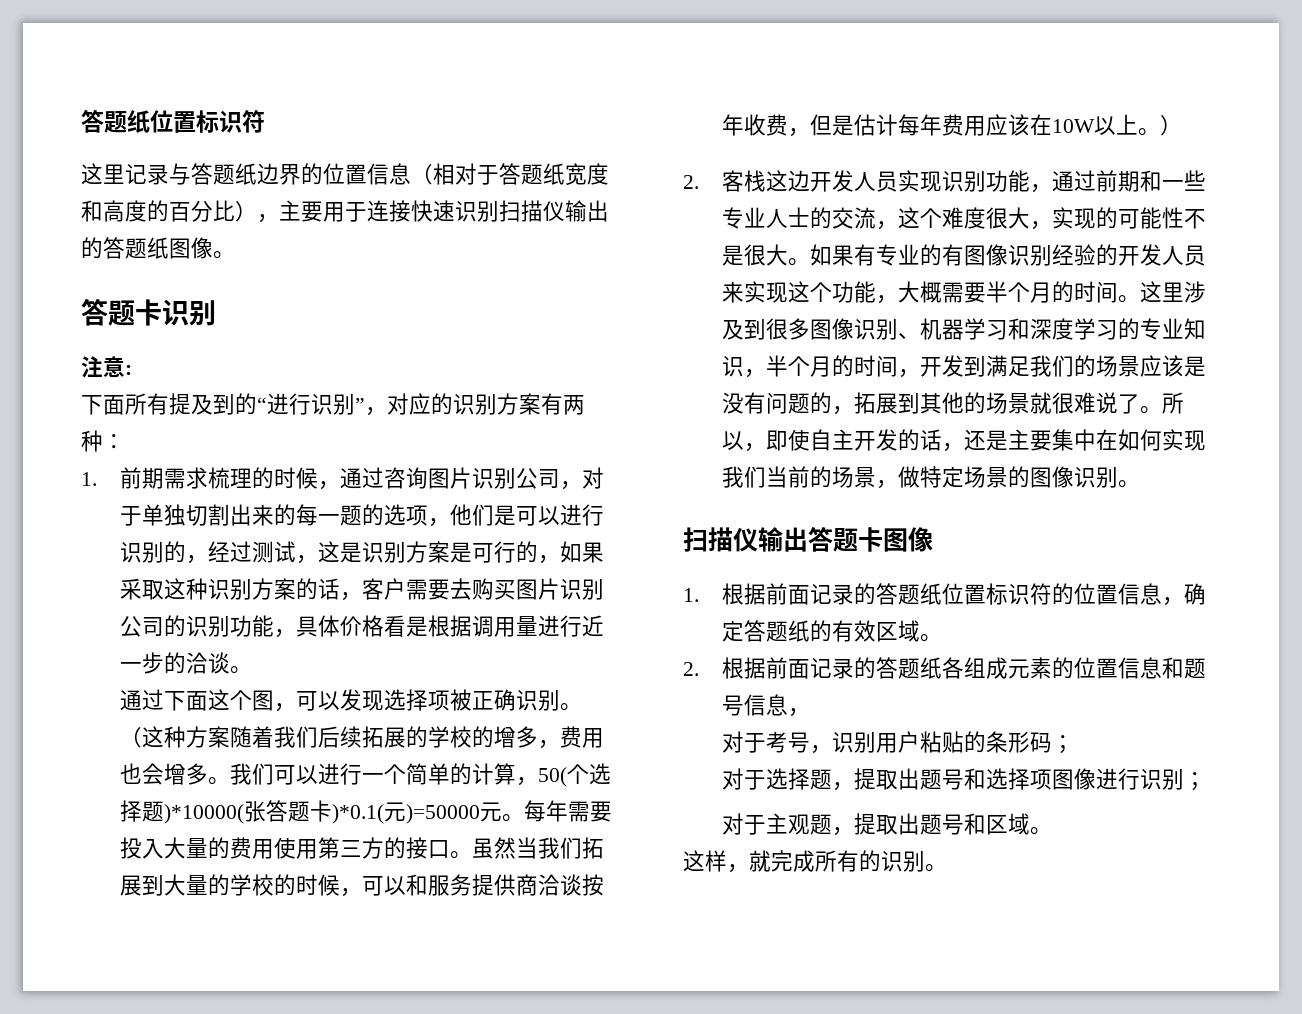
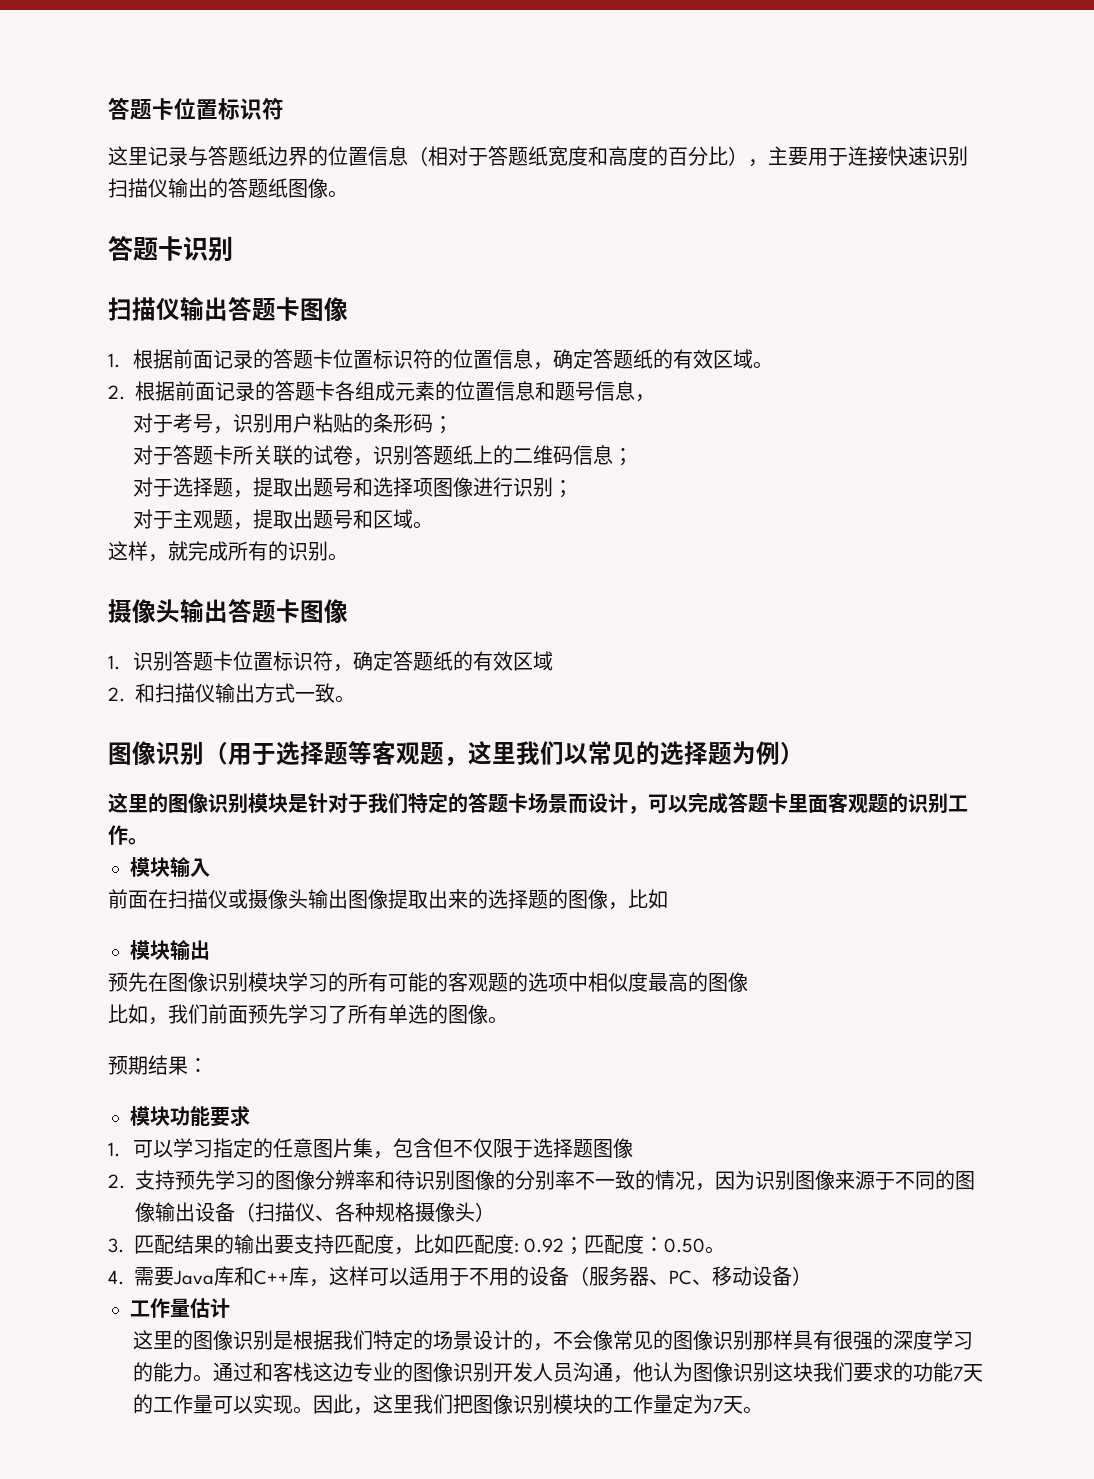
[81,109,150,133] 答题纸 -> [108,97,174,120] 答题卡
[81,356,132,378] [81,393,585,416] [81,430,125,452] [81,467,605,490] [120,504,605,527] [120,541,605,564] [120,578,605,601] [120,615,605,638] [120,652,253,674] [120,689,583,712] [120,726,605,749] [120,763,612,787] [120,800,613,824] [120,837,605,859] [120,874,605,897] [722,114,1183,137] [683,170,1207,193] [722,207,1207,230] [722,244,1207,266] [722,281,1207,304] [722,318,1207,340] [722,355,1207,378] [722,392,1185,415] [722,429,1207,452] [722,466,1141,489] // 注意: // 下面所有提及到的“进行识别”，对应的识别方案有两种： // 1.前期需求梳理的时候，通过咨询图片识别公司，对于单独切割出来的每一题的选项，他们是可以进行识别的，经过测试，这是识别方案是可行的，如果采取这种识别方案的话，客户需要去购买图片识别公司的识别功能，具体价格看是根据调用量进行近一步的洽谈。 // 通过下面这个图，可以发现选择项被正确识别。（这种方案随着我们后续拓展的学校的增多，费用也会增多。我们可以进行一个简单的计算，50(个选择题)*10000(张答题卡)*0.1(元)=50000元。每年需要投入大量的费用使用第三方的接口。虽然当我们拓展到大量的学校的时候，可以和服务提供商洽谈按年收费，但是估计每年费用应该在10W以上。） // 2.客栈这边开发人员实现识别功能，通过前期和一些专业人士的交流，这个难度很大，实现的可能性不是很大。如果有专业的有图像识别经验的开发人员来实现这个功能，大概需要半个月的时间。这里涉及到很多图像识别、机器学习和深度学习的专业知识，半个月的时间，开发到满足我们的场景应该是没有问题的，拓展到其他的场景就很难说了。所以，即使自主开发的话，还是主要集中在如何实现我们当前的场景，做特定场景的图像识别。 -> (233, 249) none
[920,583,943,605] 纸 -> [312,349,333,369] 卡
[920,657,943,679] 纸 -> [315,381,335,401] 卡
(1075, 744) none -> [132,445,633,466] // 对于答题卡所关联的试卷，识别答题纸上的二维码信息；
(947, 868) none -> [108,599,348,623] [108,651,553,672] [108,683,355,703] [108,741,804,766] [108,792,968,814] [108,825,148,845] [130,857,210,877] [108,889,668,910] [130,940,210,960] [108,972,748,992] [108,1004,508,1025] [108,1055,208,1075] [130,1106,250,1127] [108,1138,633,1159] [108,1170,975,1191] [135,1202,495,1222] [108,1234,726,1255] [108,1266,812,1287] [130,1298,230,1318] [132,1330,973,1351] [132,1362,983,1383] [132,1394,763,1415] // 摄像头输出答题卡图像 // 1.识别答题卡位置标识符，确定答题纸的有效区域 // 2.和扫描仪输出方式一致。 // 图像识别（用于选择题等客观题，这里我们以常见的选择题为例） // 这里的图像识别模块是针对于我们特定的答题卡场景而设计，可以完成答题卡里面客观题的识别工作。 // 模块输入 // 前面在扫描仪或摄像头输出图像提取出来的选择题的图像，比如 // 模块输出 // 预先在图像识别模块学习的所有可能的客观题的选项中相似度最高的图像 // 比如，我们前面预先学习了所有单选的图像。 // 预期结果： // 模块功能要求 // 1.可以学习指定的任意图片集，包含但不仅限于选择题图像 // 2.支持预先学习的图像分辨率和待识别图像的分别率不一致的情况，因为识别图像来源于不同的图像输出设备（扫描仪、各种规格摄像头） // 3.匹配结果的输出要支持匹配度，比如匹配度: 0.92；匹配度：0.50。 // 4.需要Java库和C++库，这样可以适用于不用的设备（服务器、PC、移动设备） // 工作量估计 // 这里的图像识别是根据我们特定的场景设计的，不会像常见的图像识别那样具有很强的深度学习的能力。通过和客栈这边专业的图像识别开发人员沟通，他认为图像识别这块我们要求的功能7天的工作量可以实现。因此，这里我们把图像识别模块的工作量定为7天。

